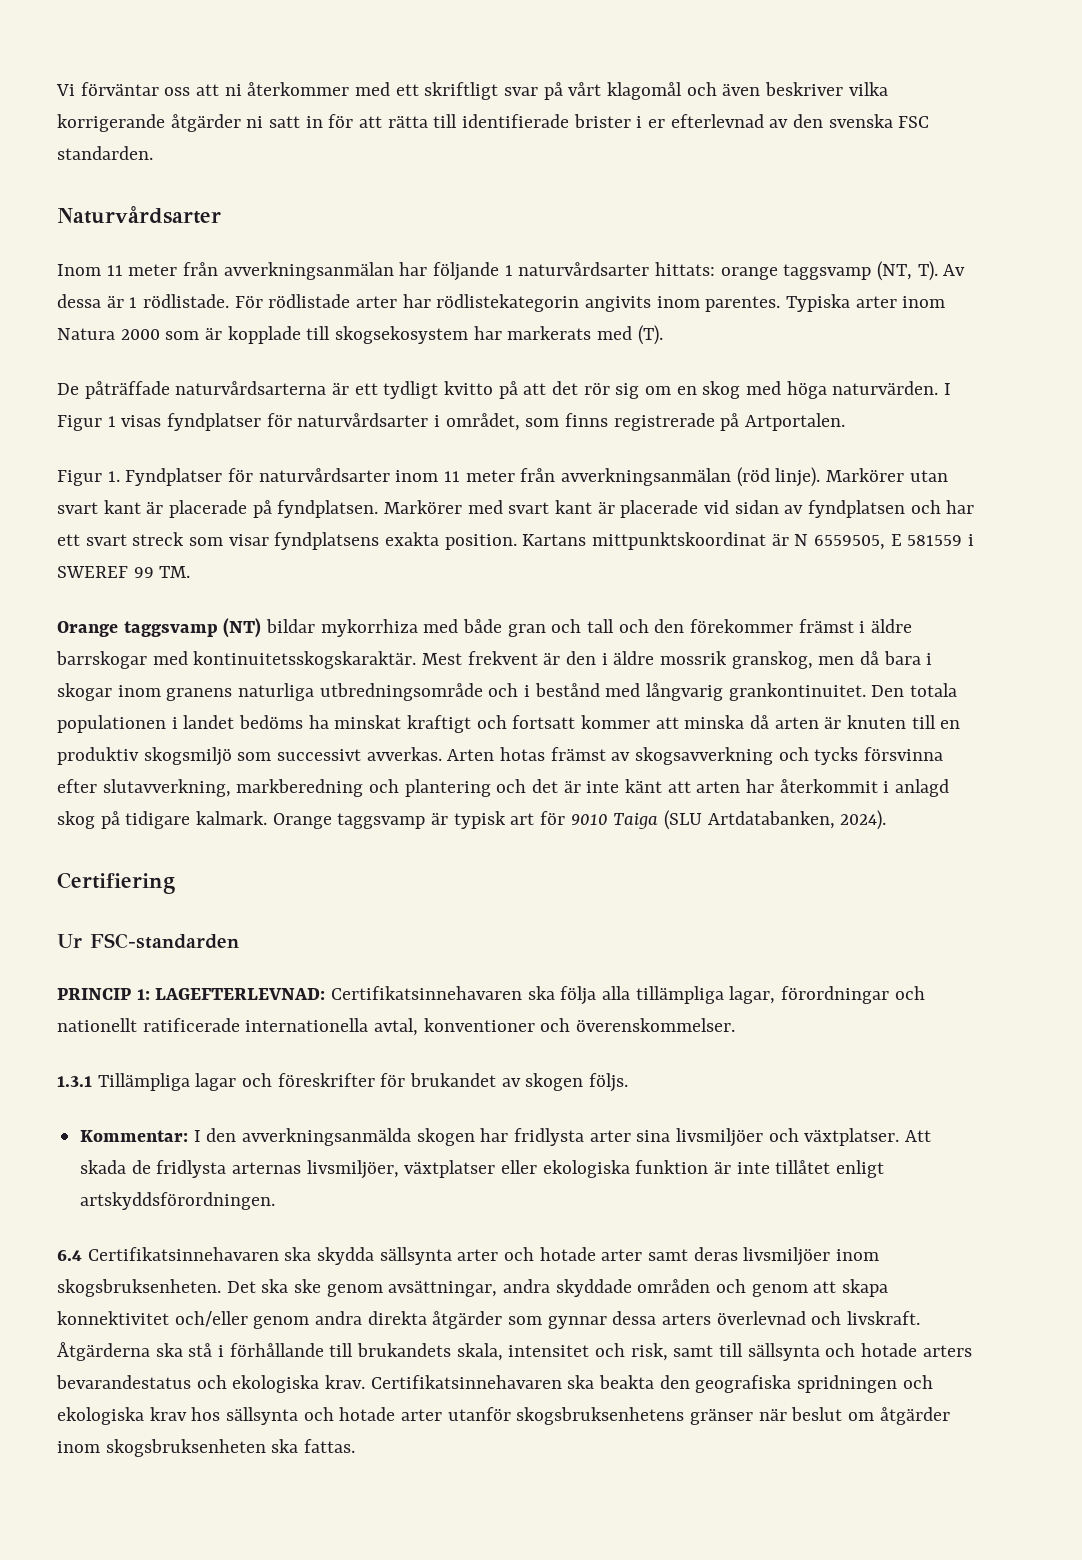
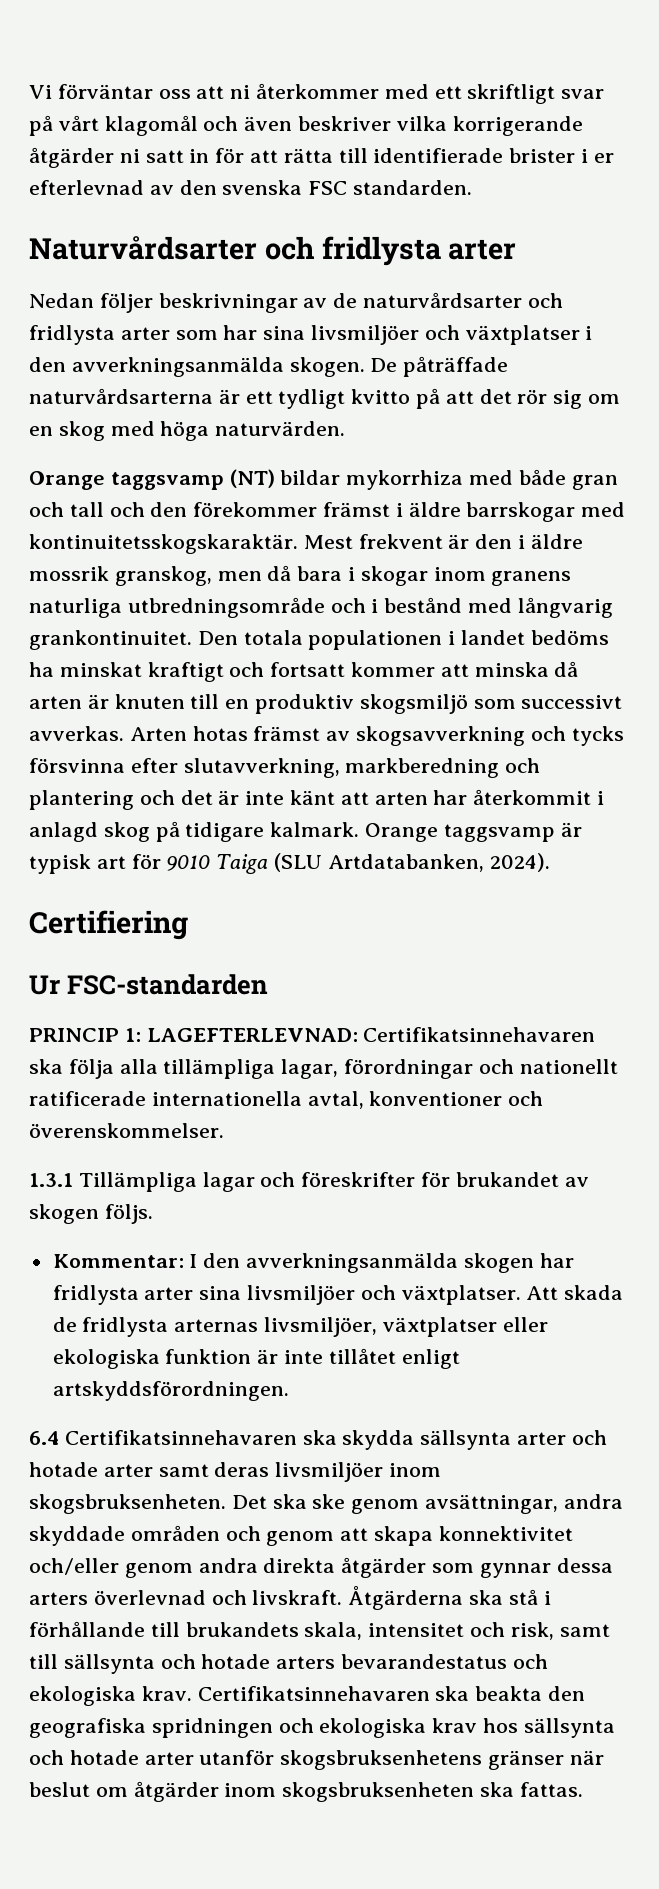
[57,261,966,281] [57,294,946,312] [57,325,663,345] // Inom 11 meter från avverkningsanmälan har följande 1 naturvårdsarter hittats: orange taggsvamp (NT, T). Av dessa är 1 rödlistade. För rödlistade arter har rödlistekategorin angivits inom parentes. Typiska arter inom Natura 2000 som är kopplade till skogsekosystem har markerats med (T). // -> [264,236,517,266] [29,292,563,313] [29,325,593,345] [29,357,365,377] och fridlysta arter // Nedan följer beskrivningar av de naturvårdsarter och fridlysta arter som har sina livsmiljöer och växtplatser i den avverkningsanmälda skogen.
[944,383,952,395] [57,413,846,431] [57,467,948,487] [57,500,975,518] [57,532,975,550] [57,566,191,578] I Figur 1 visas fyndplatser för naturvårdsarter i området, som finns registrerade på Artportalen. // Figur 1. Fyndplatser för naturvårdsarter inom 11 meter från avverkningsanmälan (röd linje). Markörer utan svart kant är placerade på fyndplatsen. Markörer med svart kant är placerade vid sidan av fyndplatsen och har ett svart streck som visar fyndplatsens exakta position. Kartans mittpunktskoordinat är N 6559505, E 581559 i SWEREF 99 TM. -> (346, 428) none

